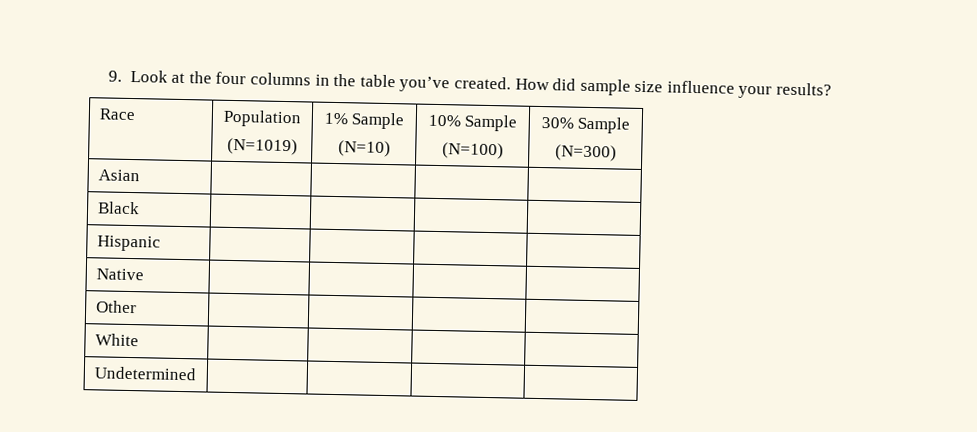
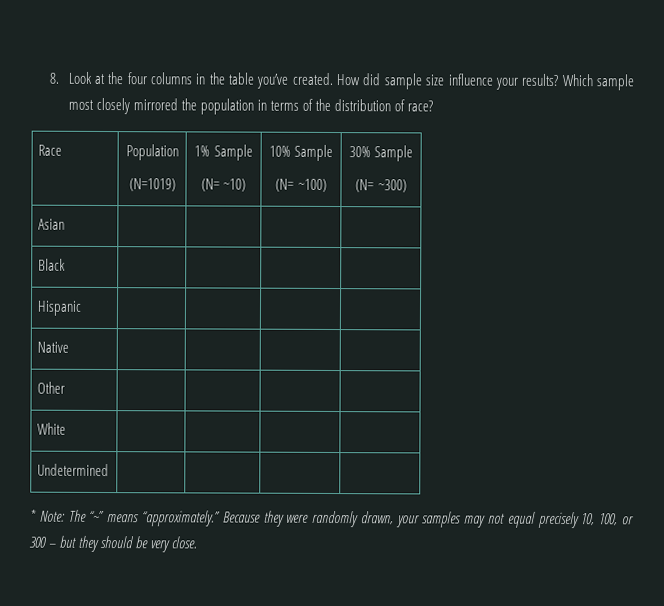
[108,70,123,82] 9. -> [49,72,61,84] 8.
(833, 89) none -> [561,74,635,91] [67,97,434,115] Which sample most closely mirrored the population in terms of the distribution of race?
[337,140,391,158] (N=10) -> [200,178,247,192] (N= ~10)
[441,142,504,160] (N=100) -> [275,178,327,192] (N= ~100)
[554,144,617,162] (N=300) -> [355,179,407,193] (N= ~300)
(196, 373) none -> [30,509,634,529] [29,535,198,553] // * Note: The “~” means “approximately.” Because they were randomly drawn, your samples may not equal precisely 10, 100, or 300 – but they should be very close.

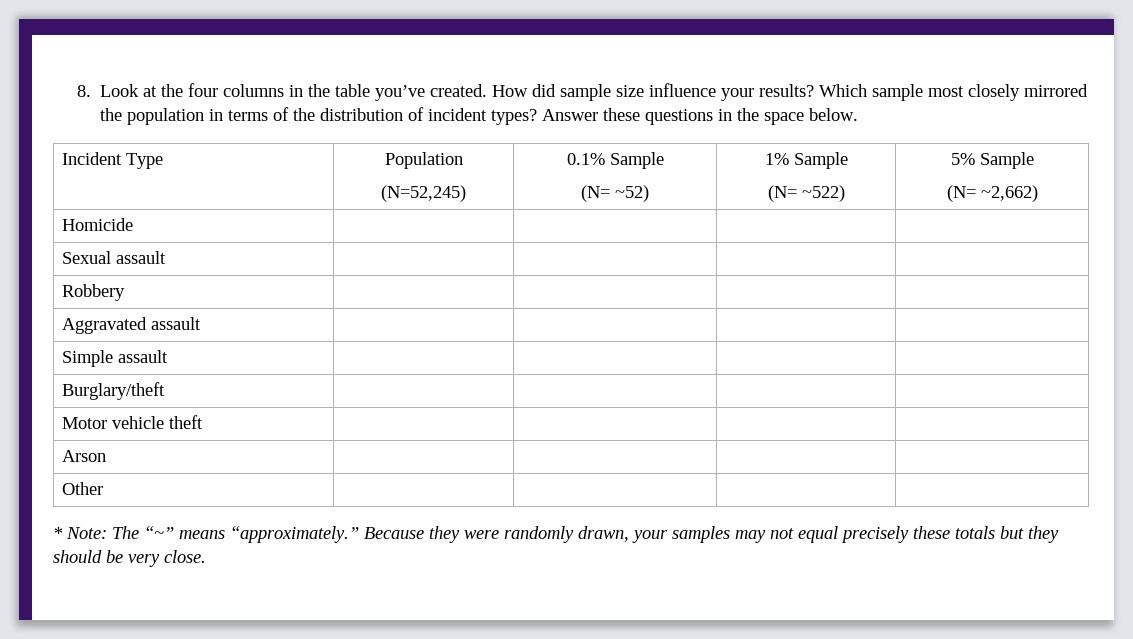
[407,100,434,112] [38,144,63,156] [125,144,179,161] [128,178,176,192] race? // Race | Population // (N=1019) -> [428,108,859,125] [61,152,163,169] [384,152,463,169] [380,185,466,202] [566,152,664,169] [581,185,649,202] incident types? Answer these questions in the space below. // Incident Type | Population // (N=52,245) | 0.1% Sample // (N= ~52)
[223,178,247,192] [268,144,334,162] [275,178,327,192] [348,145,414,162] [355,179,407,193] [38,218,66,230] [38,258,67,271] [37,300,83,316] [37,341,70,353] ~10) | 10% Sample // (N= ~100) | 30% Sample // (N= ~300) // Asian | | | | // Black | | | | // Hispanic | | | | // Native -> [801,185,845,202] [950,152,1034,169] [946,185,1038,202] [61,218,133,231] [61,251,166,264] [61,284,125,301] [61,317,201,334] [61,350,168,367] [61,382,165,400] [61,415,203,429] [61,450,106,462] ~522) | 5% Sample // (N= ~2,662) // Homicide | | | | // Sexual assault | | | | // Robbery | | | | // Aggravated assault | | | | // Simple assault | | | | // Burglary/theft | | | | // Motor vehicle theft | | | | // Arson
[37,422,67,435] [37,463,110,477] // White | | | | // Undetermined | | | | -> (103, 488) none
[581,513,634,526] [29,536,57,548] 10, 100, or 300 – -> [913,526,995,539] these totals

